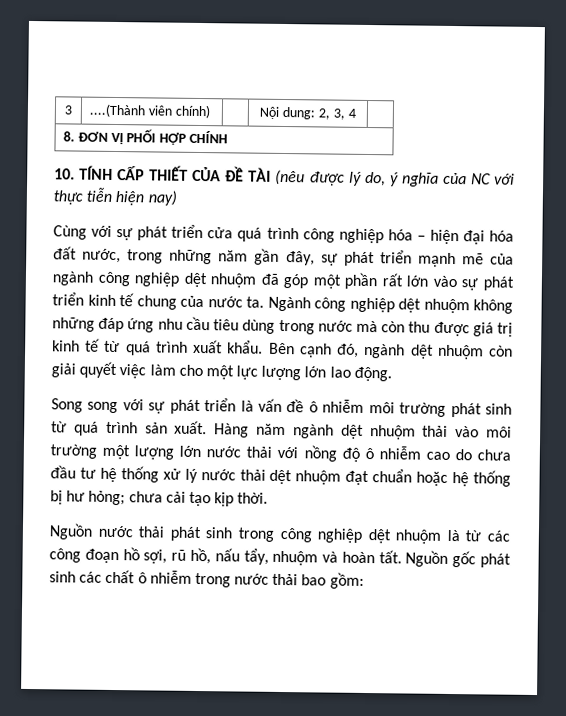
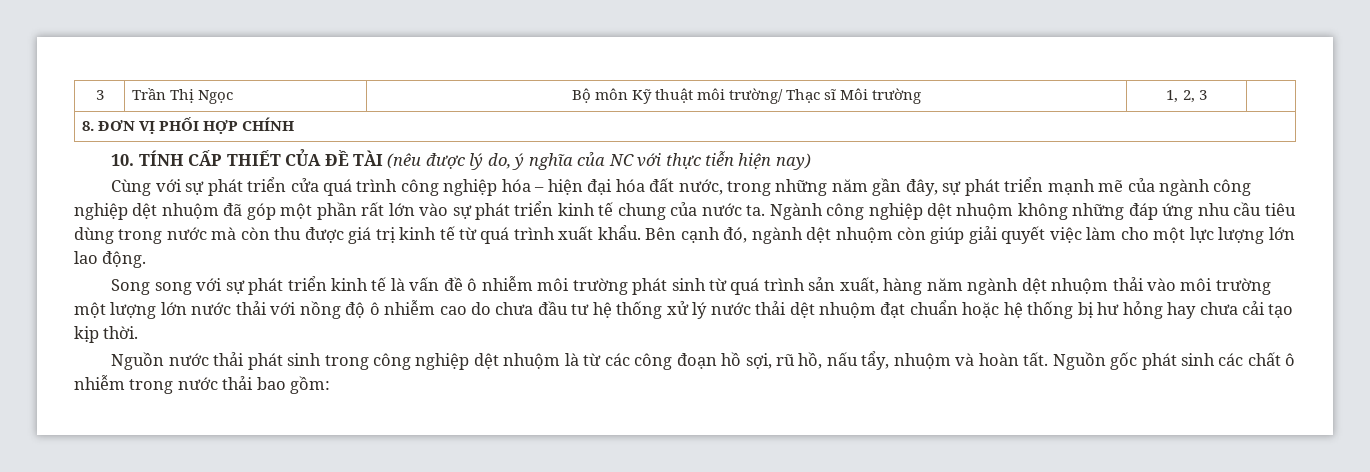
[64,105,72,115] [89,103,210,119] [259,106,356,120] 3 | ....(Thành viên chính) | | Nội dung: 2, 3, 4 -> [95,90,104,100] [132,88,234,104] [571,88,922,104] [1166,90,1207,103] 3 | Trần Thị Ngọc | Bộ môn Kỹ thuật môi trường/ Thạc sĩ Môi trường | 1, 2, 3
(513, 351) none -> [930,227,965,244] giúp
(237, 405) none -> [331,277,387,291] kinh tế
[174,420,250,438] xuất. Hàng -> [839,277,923,295] xuất, hàng
[88,490,126,506] hỏng; -> [1122,301,1197,319] hỏng hay

